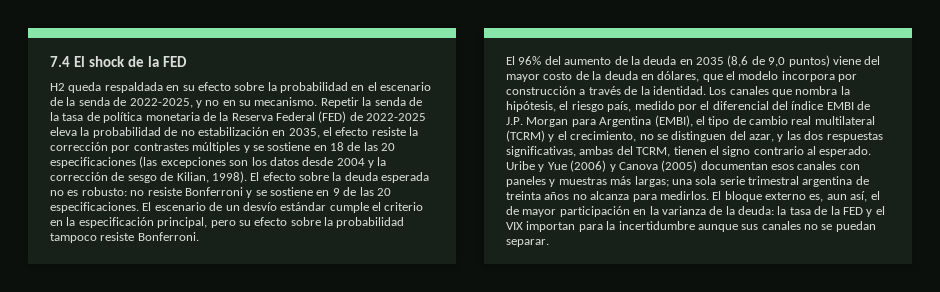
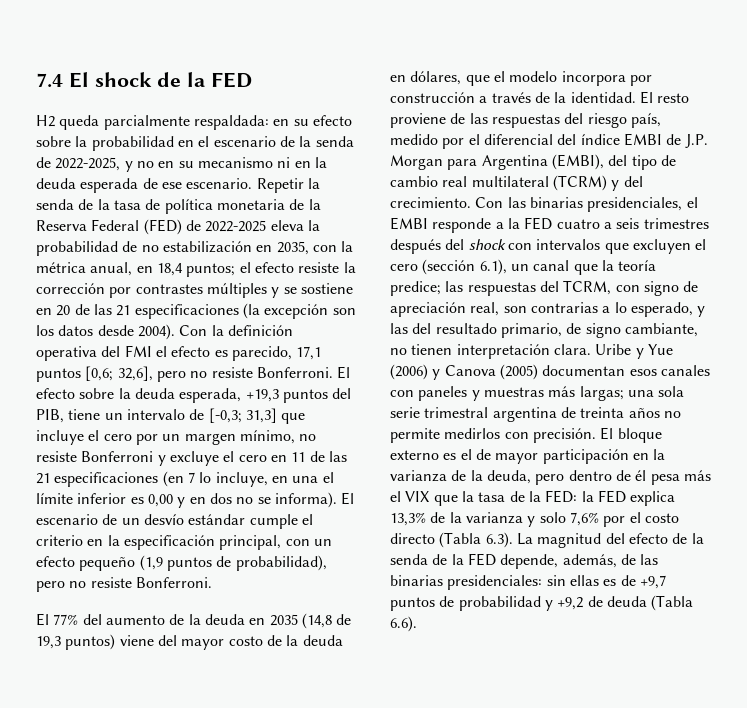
[104,82,163,93] respaldada -> [103,115,269,130] parcialmente respaldada:
[254,97,318,106] mecanismo. -> [197,157,327,168] [36,178,253,193] mecanismo ni en la deuda esperada de ese escenario.
(320, 133) none -> [312,241,354,252] [36,262,236,277] con la métrica anual, en 18,4 puntos;
[330,142,396,151] [50,156,387,168] [50,171,247,183] 18 de las 20 especificaciones (las excepciones son los datos desde 2004 y la corrección de sesgo de Kilian, 1998). -> [56,303,356,319] [36,324,293,340] [36,345,322,361] [36,366,333,382] 20 de las 21 especificaciones (la excepción son los datos desde 2004). Con la definición operativa del FMI el efecto es parecido, 17,1 puntos [0,6; 32,6], pero no resiste Bonferroni.
[381,172,430,183] [50,187,391,198] [50,202,139,213] esperada no es robusto: no resiste Bonferroni y se sostiene en 9 de las 20 especificaciones. -> [179,388,352,403] [36,408,306,424] [36,430,317,445] [36,451,347,466] [36,471,334,487] [36,492,337,508] esperada, +19,3 puntos del PIB, tiene un intervalo de [-0,3; 31,3] que incluye el cero por un margen mínimo, no resiste Bonferroni y excluye el cero en 11 de las 21 especificaciones (en 7 lo incluye, en una el límite inferior es 0,00 y en dos no se informa).
[210,217,405,228] [50,233,97,243] pero su efecto sobre la probabilidad tampoco -> [285,539,332,546] [36,555,327,571] [36,581,87,592] con un efecto pequeño (1,9 puntos de probabilidad), pero no
[518,56,542,65] 96% -> [53,614,79,625] 77%
[727,55,786,67] (8,6 de 9,0 -> [301,613,352,629] [36,636,61,649] (14,8 de 19,3
[709,86,850,97] [506,101,569,112] Los canales que nombra la hipótesis, el -> [639,91,690,104] [390,113,584,128] El resto proviene de las respuestas del
[695,116,705,125] el -> [608,155,628,166] del
[557,131,883,142] [506,146,872,157] el crecimiento, no se distinguen del azar, y las dos respuestas significativas, ambas del TCRM, tienen el signo contrario al esperado. -> [623,176,643,187] [390,197,698,212] [390,217,709,233] [390,239,707,254] [390,259,657,275] [390,280,699,296] [390,302,706,317] [390,323,698,338] [390,344,591,359] del crecimiento. Con las binarias presidenciales, el EMBI responde a la FED cuatro a seis trimestres después del shock con intervalos que excluyen el cero (sección 6.1), un canal que la teoría predice; las respuestas del TCRM, con signo de apreciación real, son contrarias a lo esperado, y las del resultado primario, de signo cambiante, no tienen interpretación clara.
[590,191,868,202] alcanza para medirlos. El bloque externo es, aun así, -> [390,427,662,443] [390,450,457,460] permite medirlos con precisión. El bloque externo es
[738,206,885,217] [506,221,876,232] [506,239,549,247] deuda: la tasa de la FED y el VIX importan para la incertidumbre aunque sus canales no se puedan separar. -> [486,470,711,485] [390,490,676,506] [390,512,679,527] [390,532,704,548] [390,553,659,569] [390,575,666,590] [390,595,694,611] [390,616,417,632] deuda, pero dentro de él pesa más el VIX que la tasa de la FED: la FED explica 13,3% de la varianza y solo 7,6% por el costo directo (Tabla 6.3). La magnitud del efecto de la senda de la FED depende, además, de las binarias presidenciales: sin ellas es de +9,7 puntos de probabilidad y +9,2 de deuda (Tabla 6.6).

